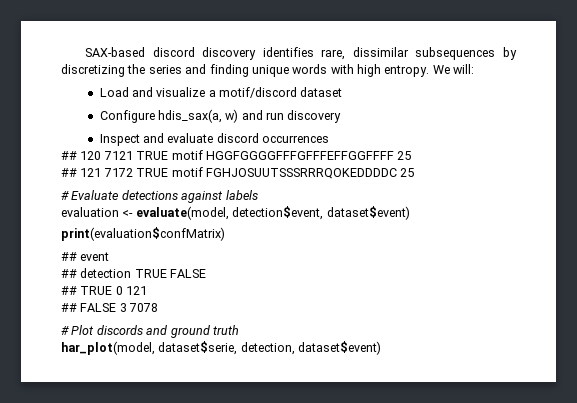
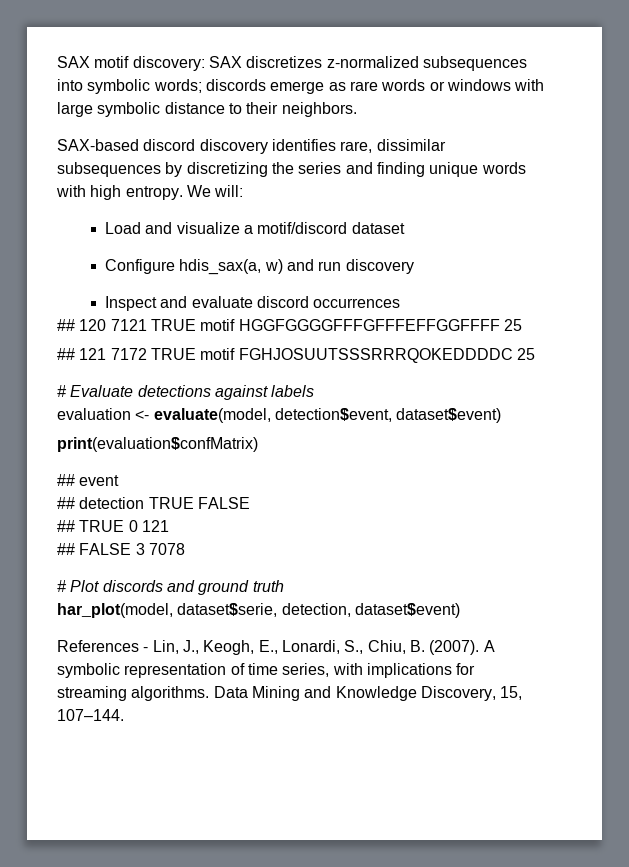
(85, 52) none -> [57,56,527,71] [57,79,545,94] [57,102,357,117] SAX motif discovery: SAX discretizes z-normalized subsequences into symbolic words; discords emerge as rare words or windows with large symbolic distance to their neighbors. //
(382, 348) none -> [57,640,495,655] [57,663,476,678] [57,686,523,701] [57,709,124,721] // References - Lin, J., Keogh, E., Lonardi, S., Chiu, B. (2007). A symbolic representation of time series, with implications for streaming algorithms. Data Mining and Knowledge Discovery, 15, 107–144.

